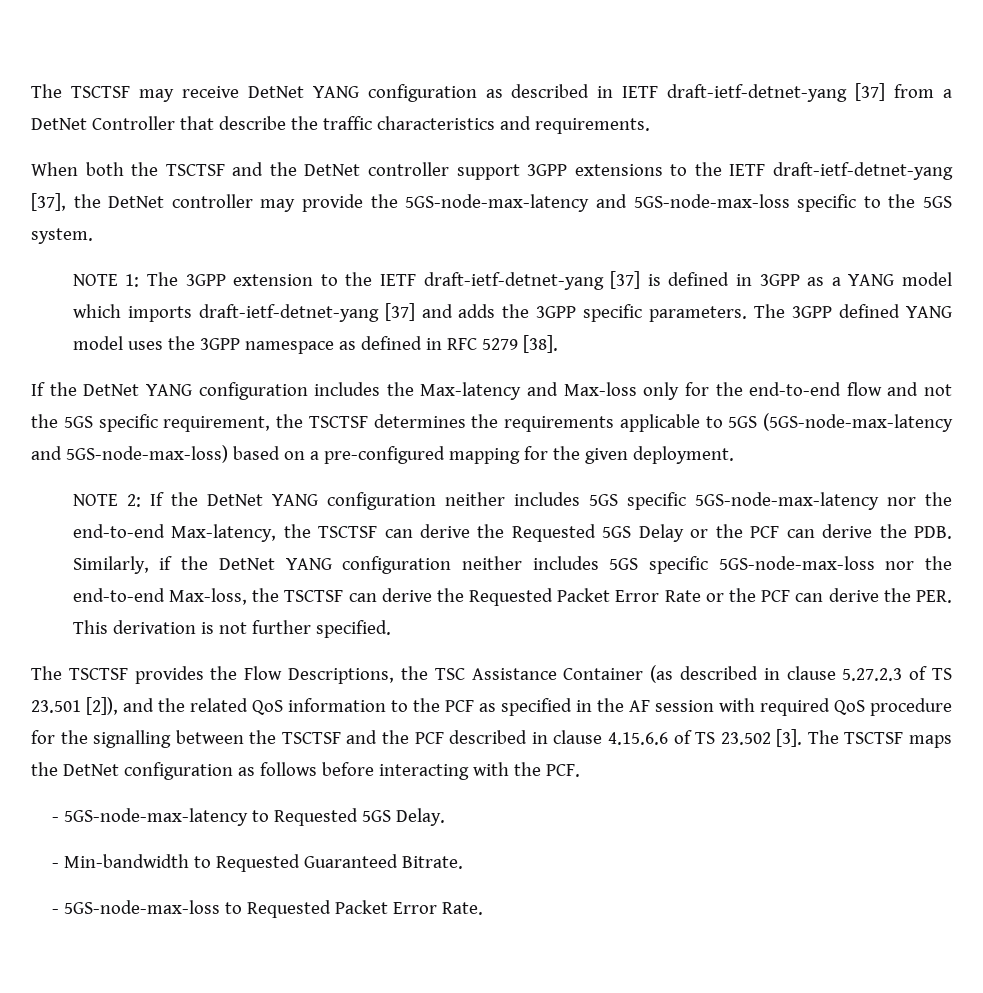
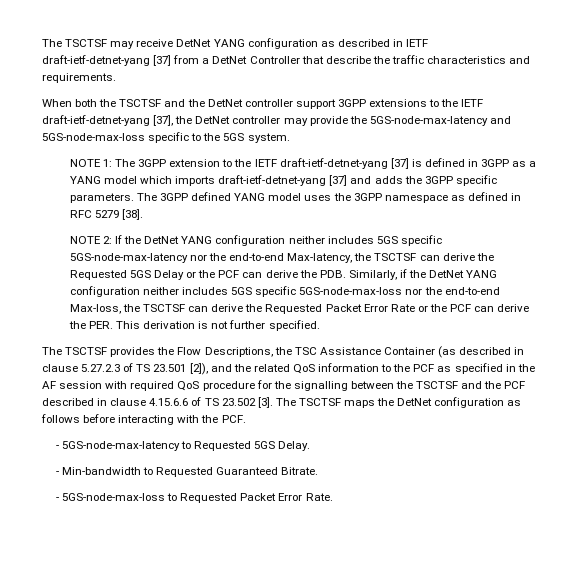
[31,382,952,400] [31,413,953,432] [31,445,734,464] // If the DetNet YANG configuration includes the Max-latency and Max-loss only for the end-to-end flow and not the 5GS specific requirement, the TSCTSF determines the requirements applicable to 5GS (5GS-node-max-latency and 5GS-node-max-loss) based on a pre-configured mapping for the given deployment. -> (144, 214) none

